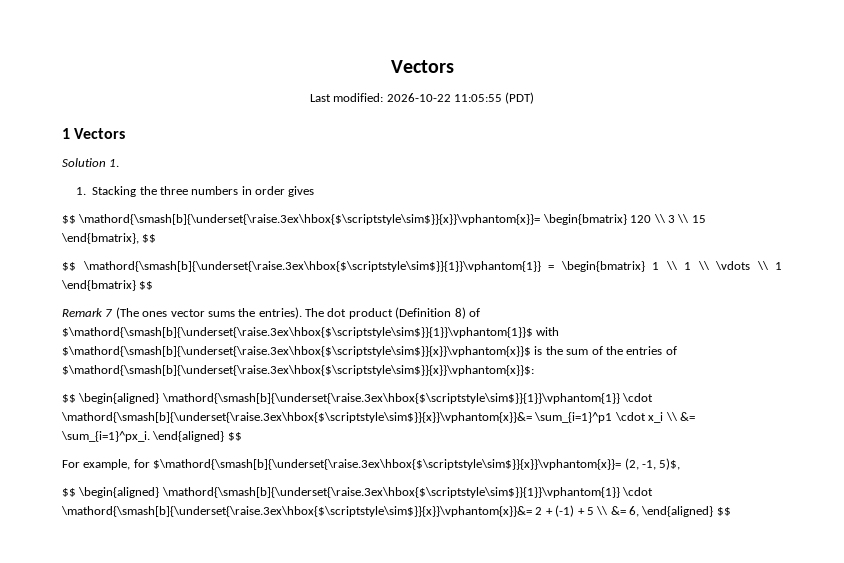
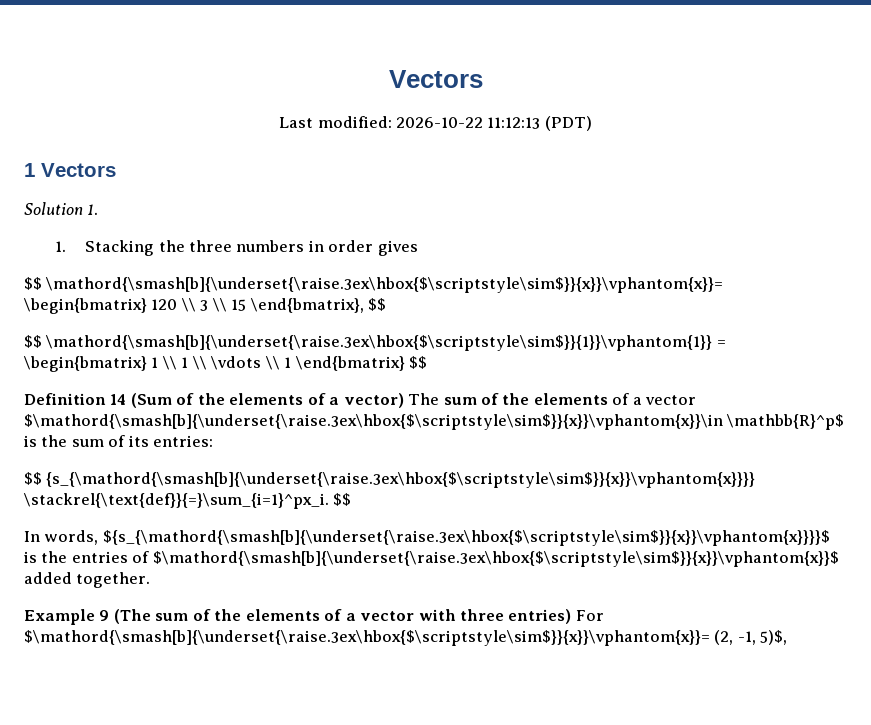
[453,94,502,102] 11:05:55 -> [487,117,541,129] 11:12:13
[62,307,480,319] [62,327,560,338] [62,346,677,357] [62,365,534,376] [62,393,654,404] [61,412,695,423] [61,431,242,442] [62,458,681,470] [62,487,654,498] [61,505,731,517] Remark 7 (The ones vector sums the entries). The dot product (Definition 8) of $\mathord{\smash[b]{\underset{\raise.3ex\hbox{$\scriptstyle\sim$}}{1}}\vphantom{1}}$ with $\mathord{\smash[b]{\underset{\raise.3ex\hbox{$\scriptstyle\sim$}}{x}}\vphantom{x}}$ is the sum of the entries of $\mathord{\smash[b]{\underset{\raise.3ex\hbox{$\scriptstyle\sim$}}{x}}\vphantom{x}}$: // $$ \begin{aligned} \mathord{\smash[b]{\underset{\raise.3ex\hbox{$\scriptstyle\sim$}}{1}}\vphantom{1}} \cdot \mathord{\smash[b]{\underset{\raise.3ex\hbox{$\scriptstyle\sim$}}{x}}\vphantom{x}}&= \sum_{i=1}^p1 \cdot x_i \\ &= \sum_{i=1}^px_i. \end{aligned} $$ // For example, for $\mathord{\smash[b]{\underset{\raise.3ex\hbox{$\scriptstyle\sim$}}{x}}\vphantom{x}}= (2, -1, 5)$, // $$ \begin{aligned} \mathord{\smash[b]{\underset{\raise.3ex\hbox{$\scriptstyle\sim$}}{1}}\vphantom{1}} \cdot \mathord{\smash[b]{\underset{\raise.3ex\hbox{$\scriptstyle\sim$}}{x}}\vphantom{x}}&= 2 + (-1) + 5 \\ &= 6, \end{aligned} $$ -> [24,393,697,408] [24,414,845,430] [24,435,214,447] [24,472,756,488] [23,493,352,509] [24,530,830,546] [24,551,839,567] [24,572,151,588] [24,609,604,625] [24,630,788,646] Definition 14 (Sum of the elements of a vector) The sum of the elements of a vector $\mathord{\smash[b]{\underset{\raise.3ex\hbox{$\scriptstyle\sim$}}{x}}\vphantom{x}}\in \mathbb{R}^p$ is the sum of its entries: // $$ {s_{\mathord{\smash[b]{\underset{\raise.3ex\hbox{$\scriptstyle\sim$}}{x}}\vphantom{x}}}} \stackrel{\text{def}}{=}\sum_{i=1}^px_i. $$ // In words, ${s_{\mathord{\smash[b]{\underset{\raise.3ex\hbox{$\scriptstyle\sim$}}{x}}\vphantom{x}}}}$ is the entries of $\mathord{\smash[b]{\underset{\raise.3ex\hbox{$\scriptstyle\sim$}}{x}}\vphantom{x}}$ added together. // Example 9 (The sum of the elements of a vector with three entries) For $\mathord{\smash[b]{\underset{\raise.3ex\hbox{$\scriptstyle\sim$}}{x}}\vphantom{x}}= (2, -1, 5)$,

